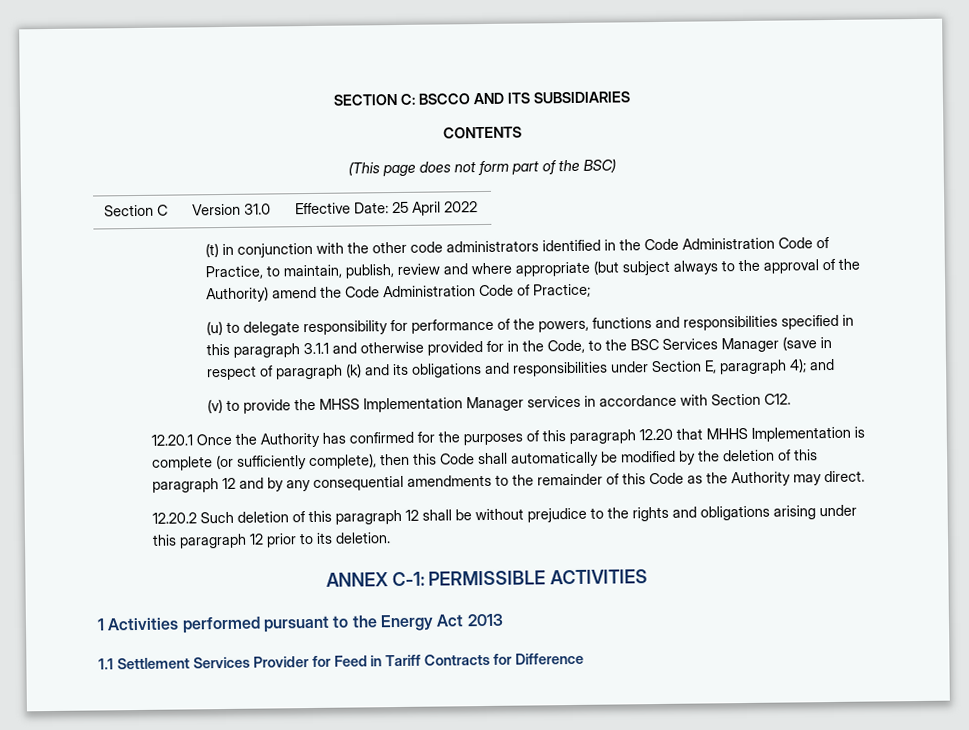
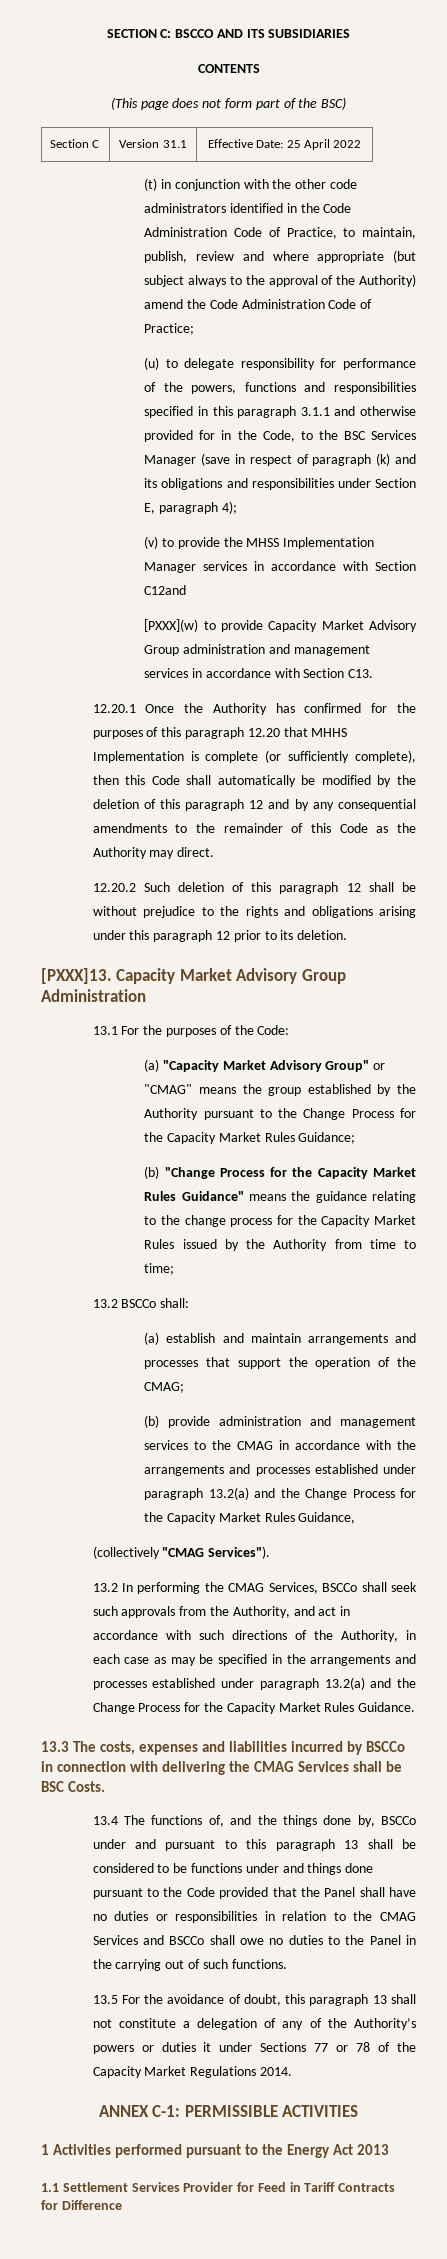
[243,203,271,215] 31.0 -> [162,140,187,148] 31.1
[809,358,836,371] and -> (237, 507) none
[764,393,792,405] C12. -> [144,585,187,595] [144,619,417,632] [144,644,370,656] [144,668,374,678] C12and // [PXXX](w) to provide Capacity Market Advisory Group administration and management services in accordance with Section C13.
(392, 538) none -> [41,968,346,984] [41,989,146,1002] [92,1025,290,1037] [144,1059,386,1072] [144,1084,416,1096] [144,1108,416,1120] [144,1132,356,1144] [144,1166,416,1179] [144,1191,416,1203] [144,1215,416,1227] [144,1239,416,1251] [144,1263,175,1275] [92,1298,190,1308] [144,1332,416,1345] [144,1357,416,1369] [144,1382,185,1393] [144,1415,416,1428] [144,1440,416,1450] [144,1464,416,1476] [144,1487,416,1500] [144,1512,356,1524] [92,1546,271,1559] [92,1582,418,1594] [92,1606,351,1618] [92,1630,416,1642] [92,1654,417,1666] [92,1677,417,1690] [92,1702,416,1714] [41,1741,406,1755] [41,1761,403,1775] [41,1781,106,1792] [92,1815,416,1827] [92,1839,417,1851] [92,1863,374,1875] [92,1887,416,1899] [92,1911,417,1923] [92,1935,416,1945] [92,1959,287,1971] [92,1994,416,2006] [92,2018,417,2030] [92,2042,417,2054] [92,2066,292,2078] // [PXXX]13. Capacity Market Advisory Group Administration // 13.1 For the purposes of the Code: // (a) "Capacity Market Advisory Group" or "CMAG" means the group established by the Authority pursuant to the Change Process for the Capacity Market Rules Guidance; // (b) "Change Process for the Capacity Market Rules Guidance" means the guidance relating to the change process for the Capacity Market Rules issued by the Authority from time to time; // 13.2 BSCCo shall: // (a) establish and maintain arrangements and processes that support the operation of the CMAG; // (b) provide administration and management services to the CMAG in accordance with the arrangements and processes established under paragraph 13.2(a) and the Change Process for the Capacity Market Rules Guidance, // (collectively "CMAG Services"). // 13.2 In performing the CMAG Services, BSCCo shall seek such approvals from the Authority, and act in accordance with such directions of the Authority, in each case as may be specified in the arrangements and processes established under paragraph 13.2(a) and the Change Process for the Capacity Market Rules Guidance. // 13.3 The costs, expenses and liabilities incurred by BSCCo in connection with delivering the CMAG Services shall be BSC Costs. // 13.4 The functions of, and the things done by, BSCCo under and pursuant to this paragraph 13 shall be considered to be functions under and things done pursuant to the Code provided that the Panel shall have no duties or responsibilities in relation to the CMAG Services and BSCCo shall owe no duties to the Panel in the carrying out of such functions. // 13.5 For the avoidance of doubt, this paragraph 13 shall not constitute a delegation of any of the Authority’s powers or duties it under Sections 77 or 78 of the Capacity Market Regulations 2014.

